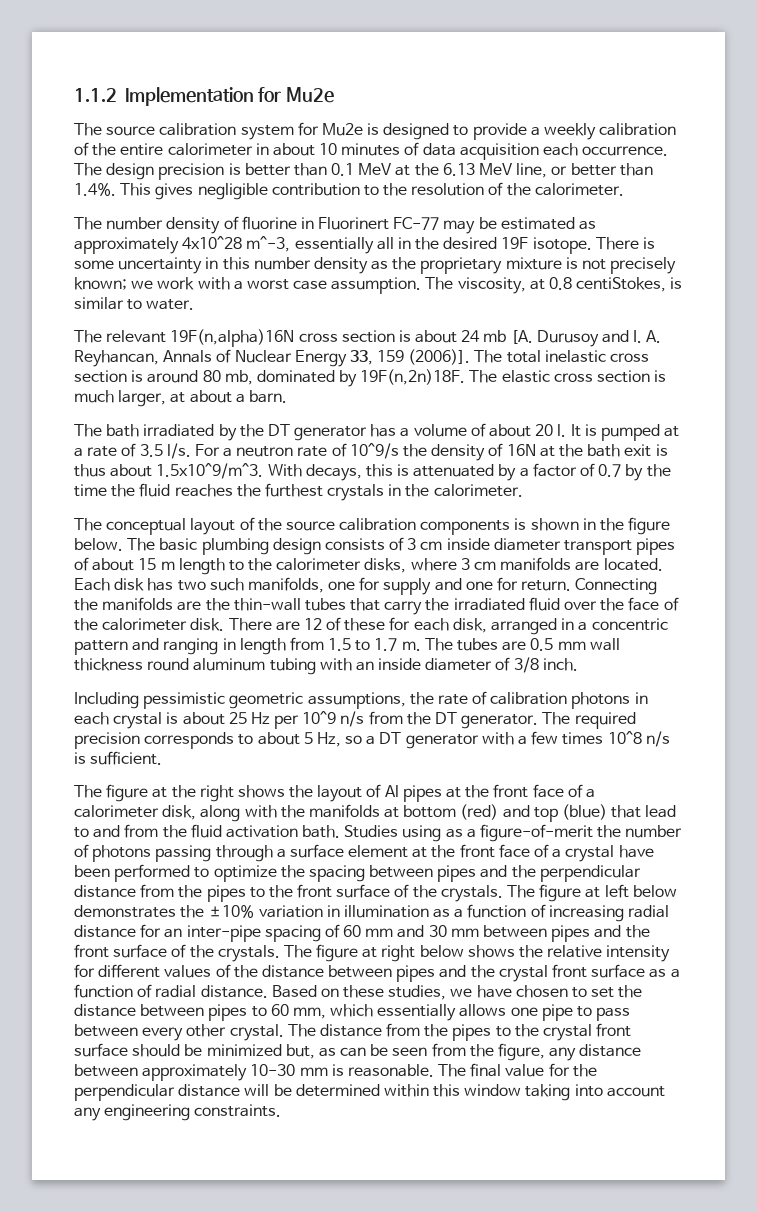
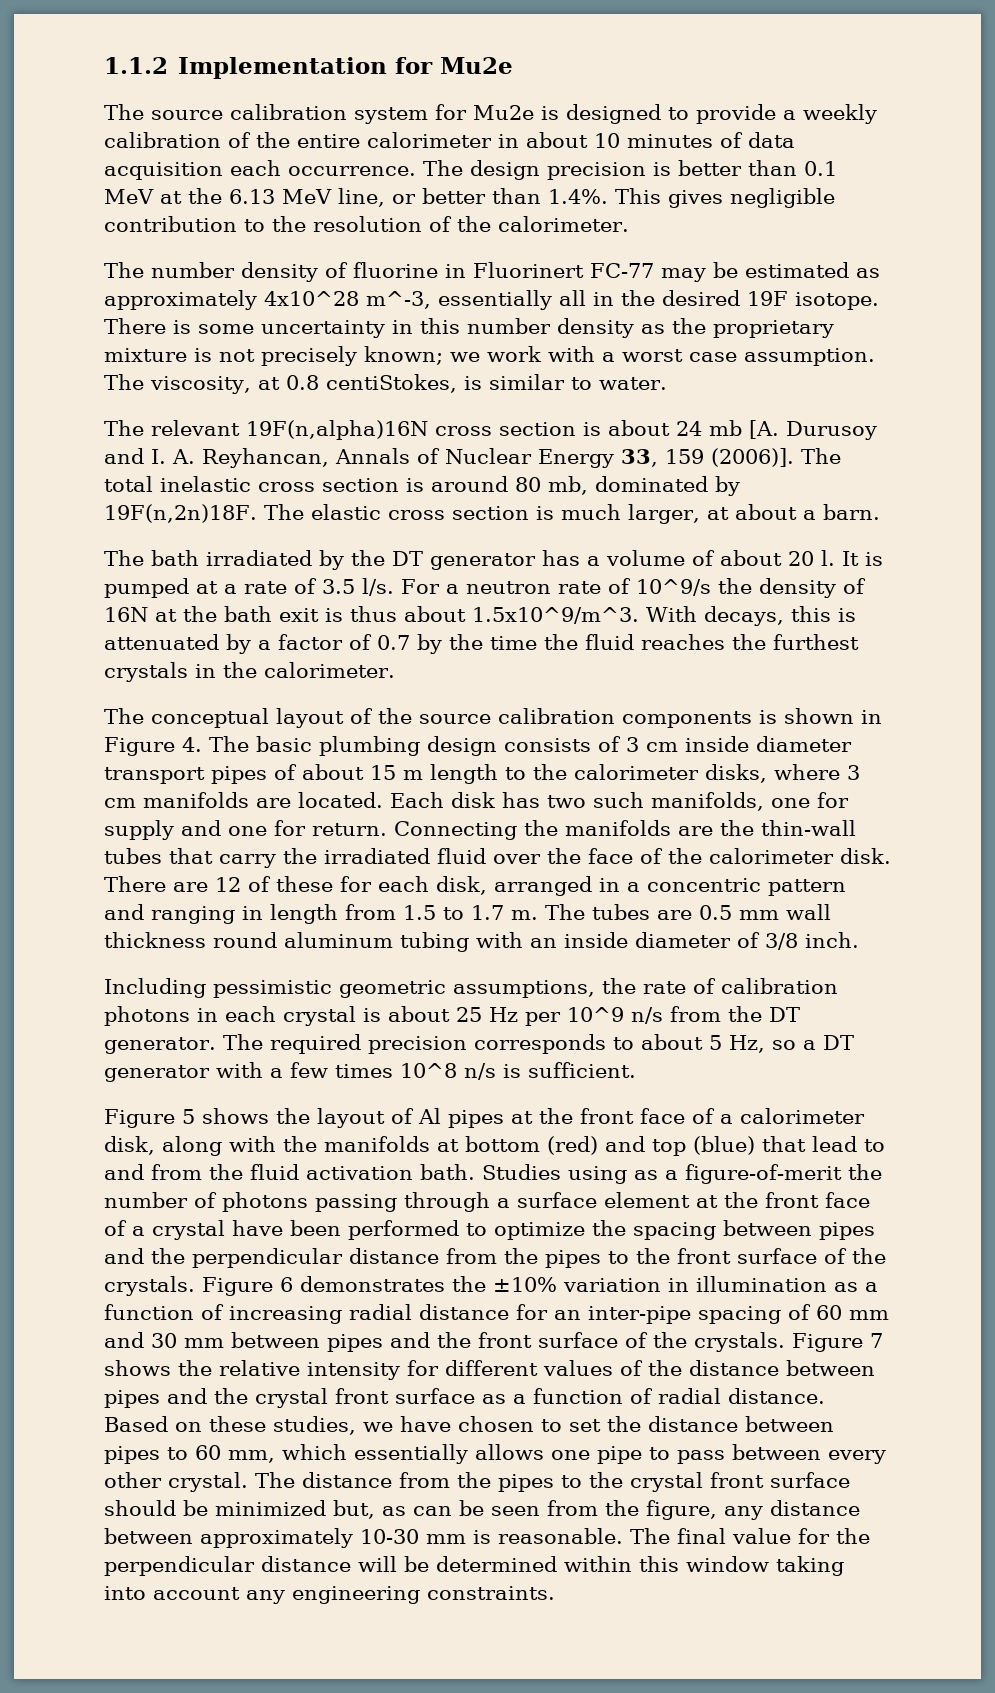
[600,517,671,535] [74,538,123,551] the figure below. -> [104,737,202,756] Figure 4.
[74,784,234,802] The figure at the right -> [104,1109,195,1128] Figure 5
[507,884,677,902] The figure at left below -> [202,1277,293,1296] Figure 6
[283,944,464,962] The figure at right below -> [792,1333,883,1352] Figure 7

